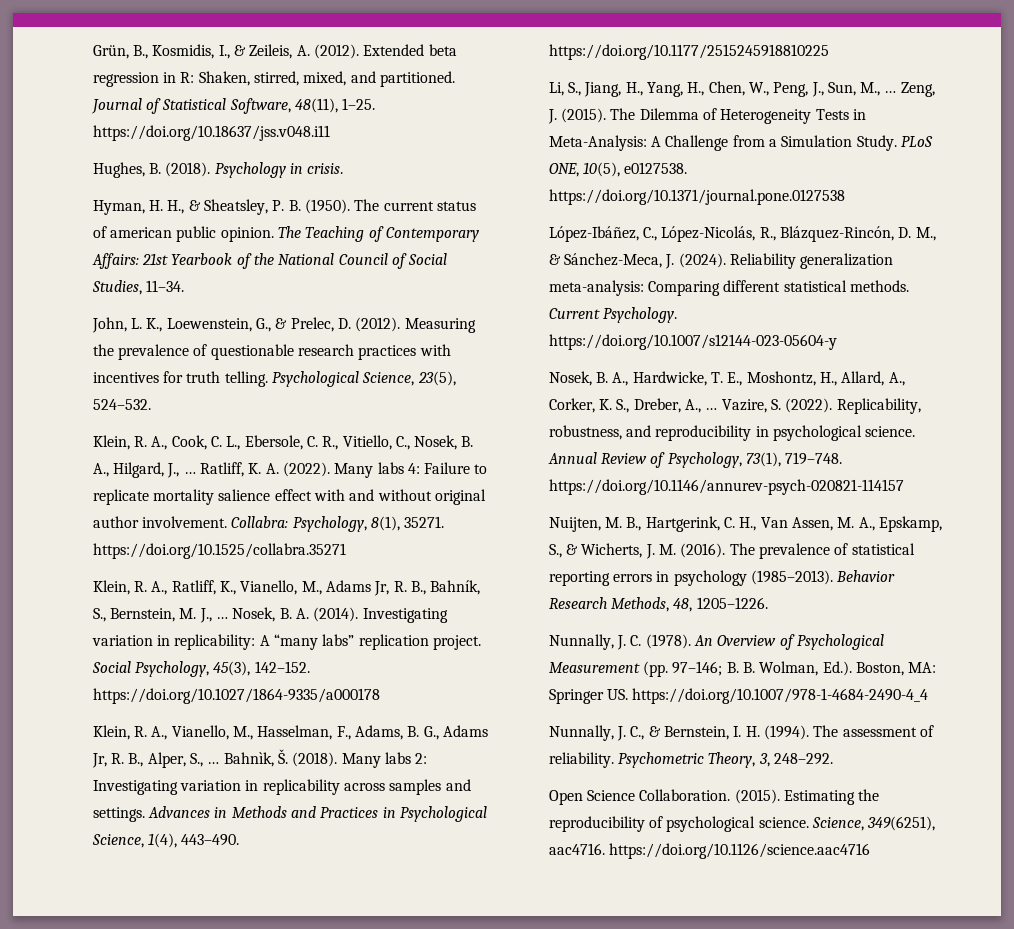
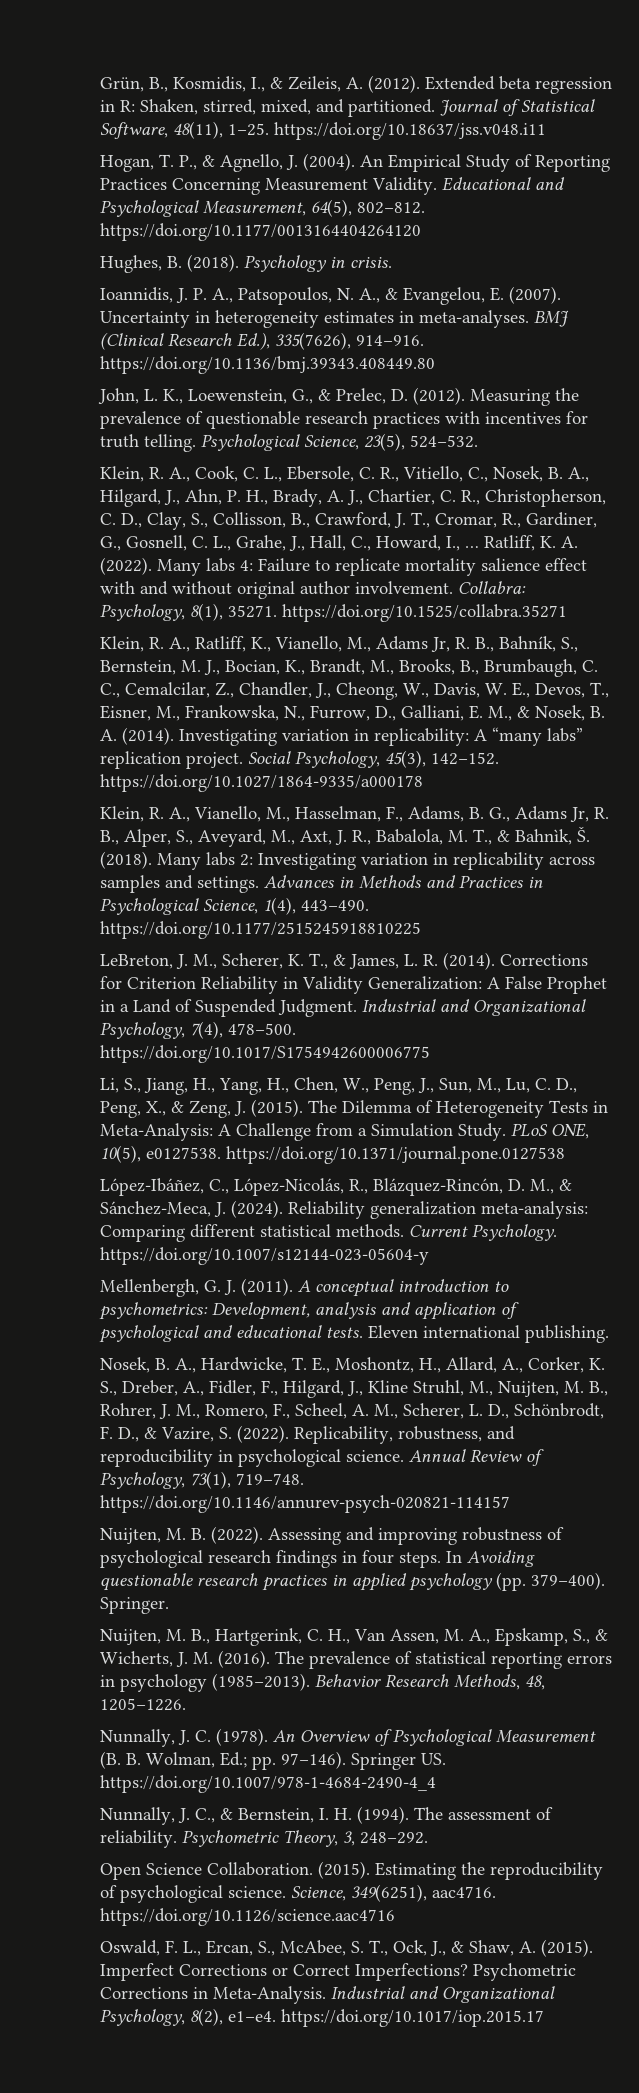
(330, 133) none -> [99,153,610,172] [99,177,565,195] [99,199,425,217] [99,223,421,241] // Hogan, T. P., & Agnello, J. (2004). An Empirical Study of Reporting Practices Concerning Measurement Validity. Educational and Psychological Measurement, 64(5), 802–812. https://doi.org/10.1177/0013164404264120
[92,199,476,215] [92,226,479,242] [91,253,448,269] [91,280,184,295] Hyman, H. H., & Sheatsley, P. B. (1950). The current status of american public opinion. The Teaching of Contemporary Affairs: 21st Yearbook of the National Council of Social Studies, 11–34. -> [99,286,561,305] [99,310,569,328] [99,332,424,350] [99,356,435,374] Ioannidis, J. P. A., Patsopoulos, N. A., & Evangelou, E. (2007). Uncertainty in heterogeneity estimates in meta-analyses. BMJ (Clinical Research Ed.), 335(7626), 914–916. https://doi.org/10.1136/bmj.39343.408449.80
(180, 470) none -> [184,489,606,507] [99,512,597,530] [99,535,460,551] Ahn, P. H., Brady, A. J., Chartier, C. R., Christopherson, C. D., Clay, S., Collisson, B., Crawford, J. T., Cromar, R., Gardiner, G., Gosnell, C. L., Grahe, J., Hall, C., Howard, I.,
[215,617,228,619] … -> [224,659,598,677] [99,682,609,700] [99,705,530,721] Bocian, K., Brandt, M., Brooks, B., Brumbaugh, C. C., Cemalcilar, Z., Chandler, J., Cheong, W., Davis, W. E., Devos, T., Eisner, M., Frankowska, N., Furrow, D., Galliani, E. M., &
[207,762,220,764] … -> [197,829,510,847] Aveyard, M., Axt, J. R., Babalola, M. T., &
(829, 52) none -> [99,952,588,970] [99,976,607,994] [99,999,586,1017] [99,1021,296,1039] [99,1045,430,1063] // LeBreton, J. M., Scherer, K. T., & James, L. R. (2014). Corrections for Criterion Reliability in Validity Generalization: A False Prophet in a Land of Suspended Judgment. Industrial and Organizational Psychology, 7(4), 478–500. https://doi.org/10.1017/S1754942600006775
[884,91,897,93] … -> [505,1078,577,1093] [99,1101,184,1118] Lu, C. D., Peng, X., &
(837, 342) none -> [99,1278,509,1297] [98,1302,519,1320] [98,1325,609,1343] // Mellenbergh, G. J. (2011). A conceptual introduction to psychometrics: Development, analysis and application of psychological and educational tests. Eleven international publishing.
[705,408,718,410] … -> [208,1380,608,1398] [99,1403,604,1419] [99,1426,157,1442] Fidler, F., Hilgard, J., Kline Struhl, M., Nuijten, M. B., Rohrer, J. M., Romero, F., Scheel, A. M., Scherer, L. D., Schönbrodt, F. D., &
(904, 487) none -> [99,1526,564,1545] [99,1550,535,1568] [99,1572,605,1591] [99,1597,169,1614] // Nuijten, M. B. (2022). Assessing and improving robustness of psychological research findings in four steps. In Avoiding questionable research practices in applied psychology (pp. 379–400). Springer.
[642,661,937,677] (pp. 97–146; B. B. Wolman, Ed.). Boston, MA: -> [99,1751,346,1770] (B. B. Wolman, Ed.; pp. 97–146).
(870, 851) none -> [99,1939,593,1957] [99,1963,576,1981] [99,1986,555,2004] [99,2008,544,2027] // Oswald, F. L., Ercan, S., McAbee, S. T., Ock, J., & Shaw, A. (2015). Imperfect Corrections or Correct Imperfections? Psychometric Corrections in Meta-Analysis. Industrial and Organizational Psychology, 8(2), e1–e4. https://doi.org/10.1017/iop.2015.17

